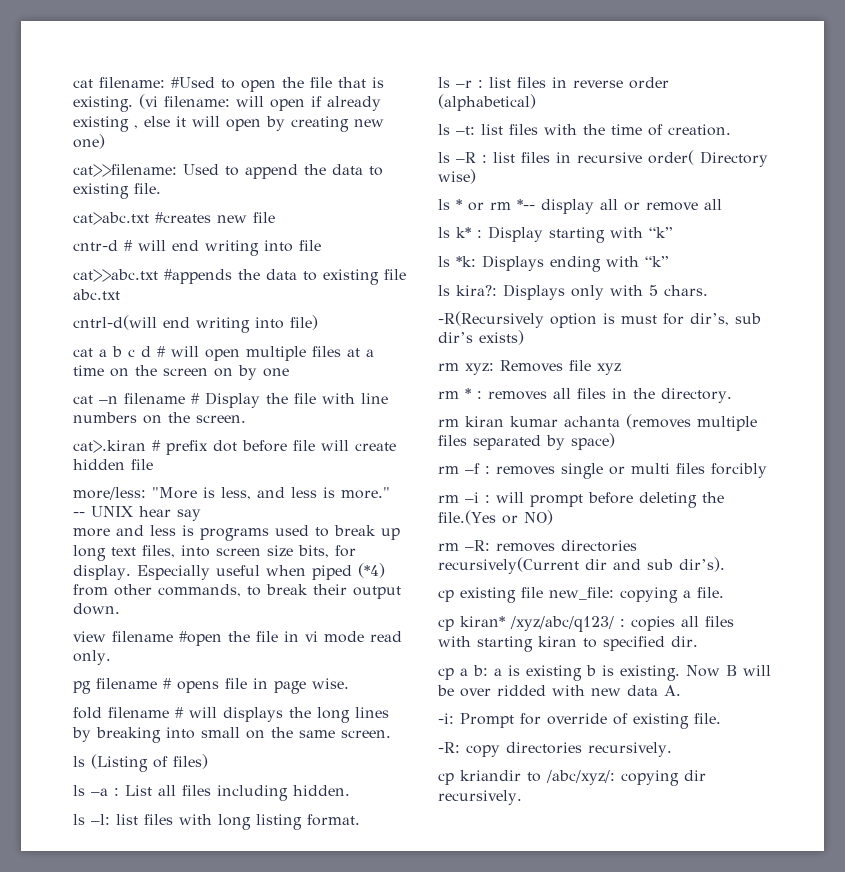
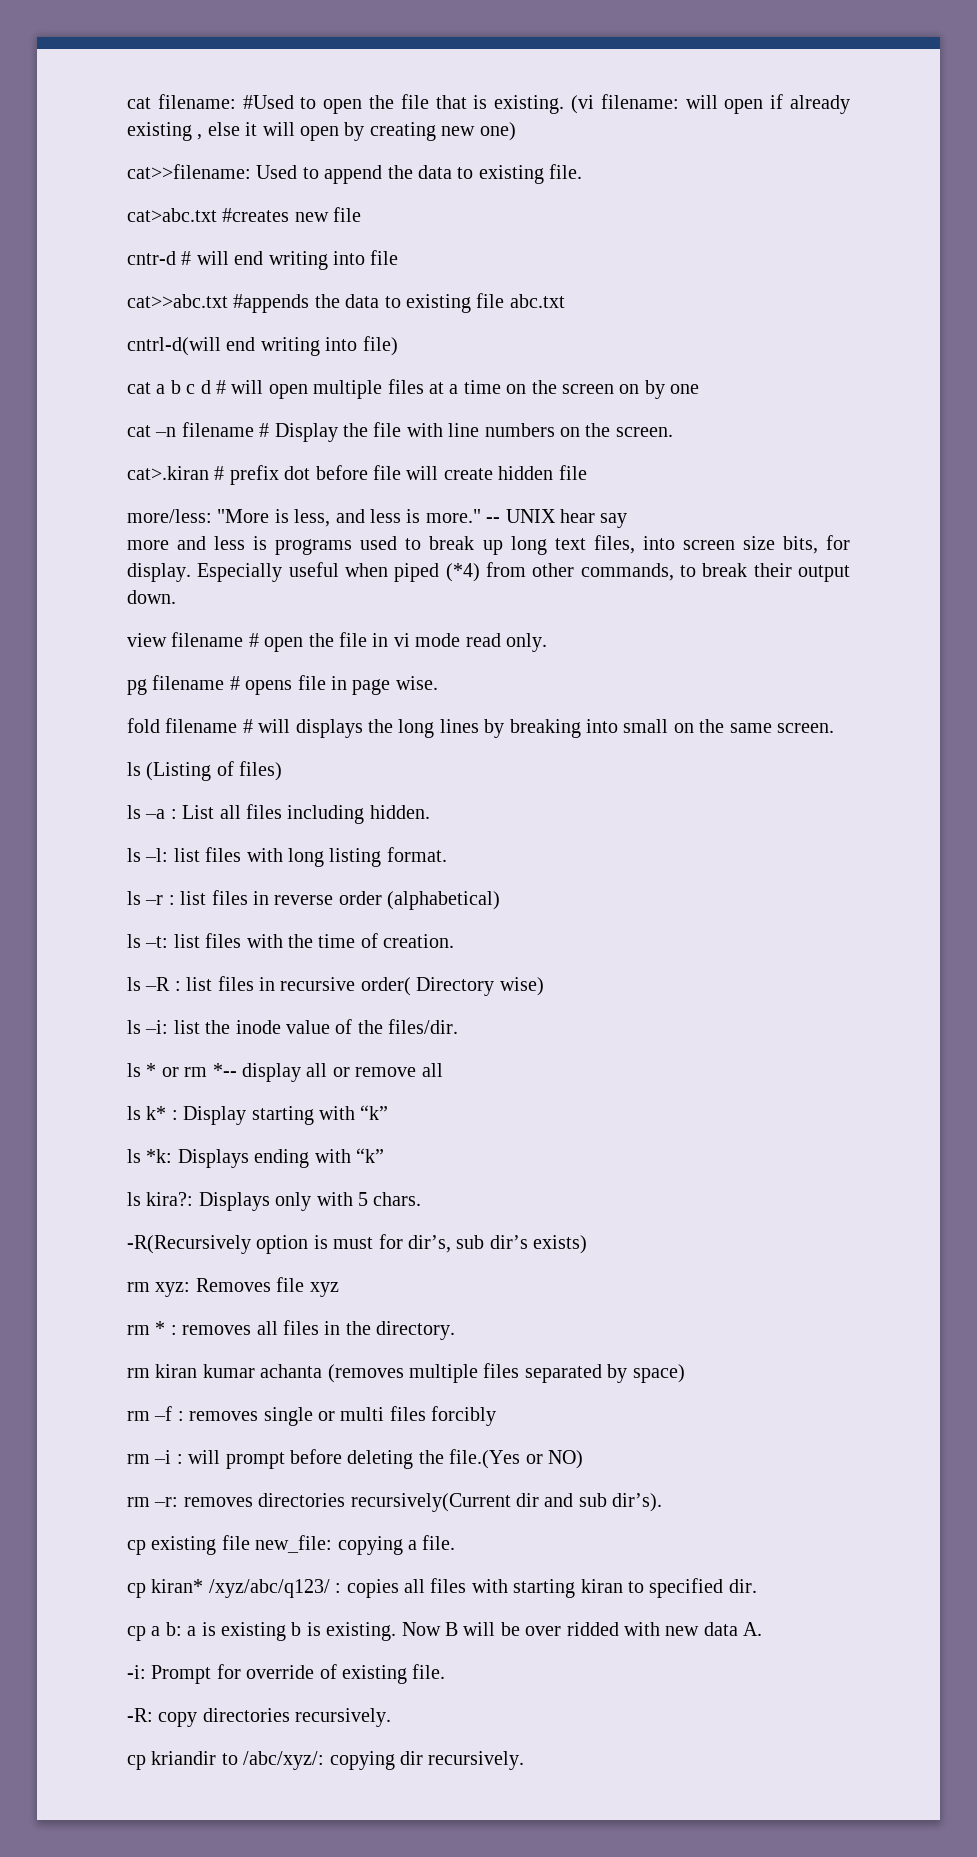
[179,631,222,646] #open -> [248,633,304,652] # open
(476, 176) none -> [127,1019,459,1034] // ls –i: list the inode value of the files/dir.
[465,540,490,551] –R: -> [154,1497,179,1507] –r:

